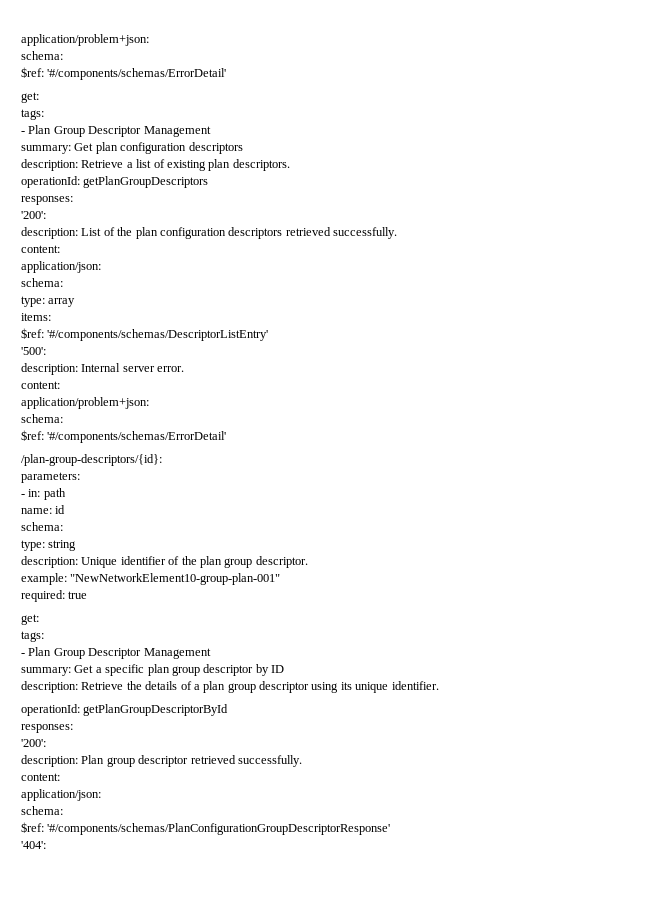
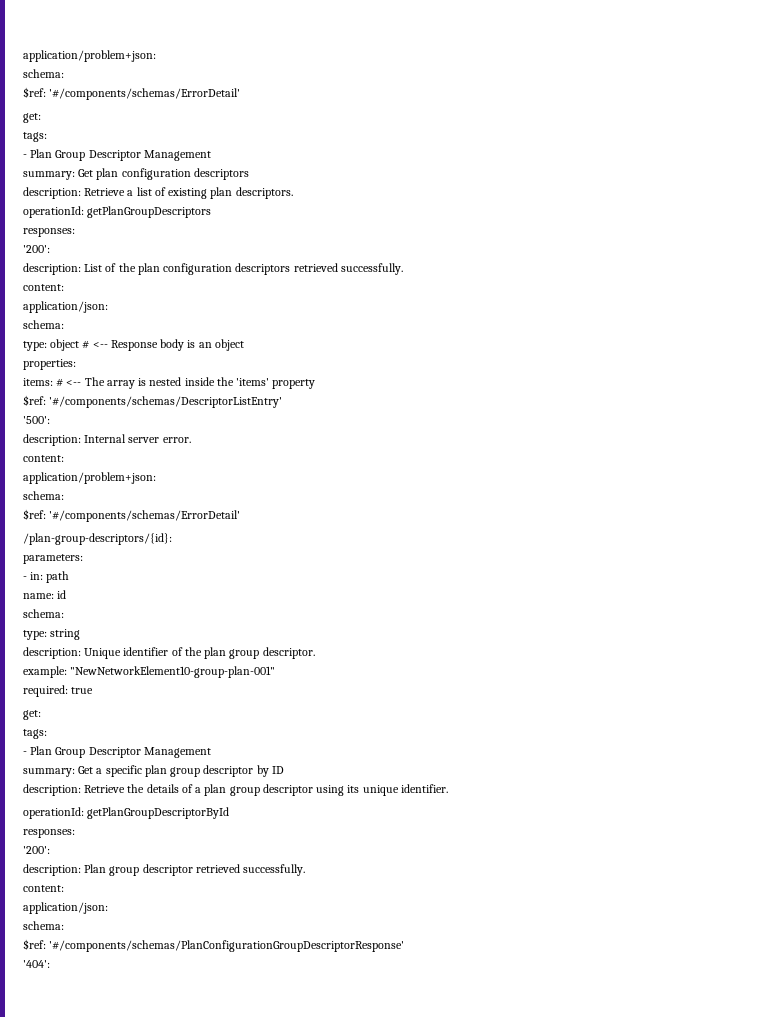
[48,298,76,307] [21,313,51,321] array // items: -> [50,339,244,351] [23,359,76,370] [23,377,316,389] object # <-- Response body is an object // properties: // items: # <-- The array is nested inside the 'items' property

